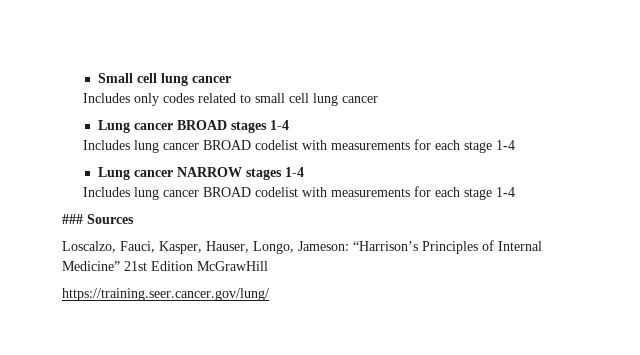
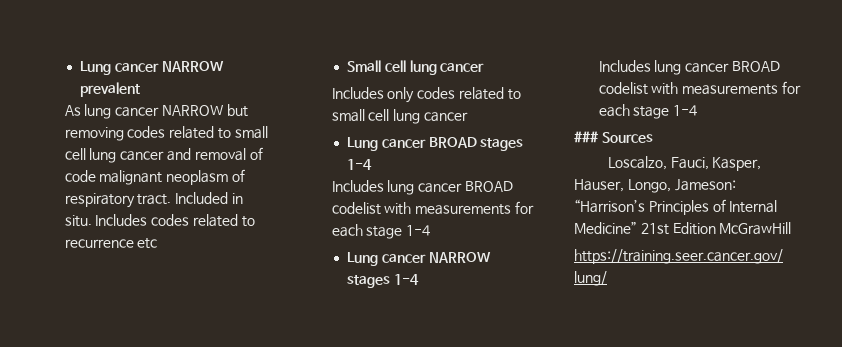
(97, 78) none -> [80,61,224,75] [80,82,141,97] [64,104,248,119] [64,126,268,141] [64,147,263,163] [64,169,245,185] [64,192,243,208] [64,214,255,227] [64,238,158,249] Lung cancer NARROW prevalent // As lung cancer NARROW but removing codes related to small cell lung cancer and removal of code malignant neoplasm of respiratory tract. Included in situ. Includes codes related to recurrence etc //

